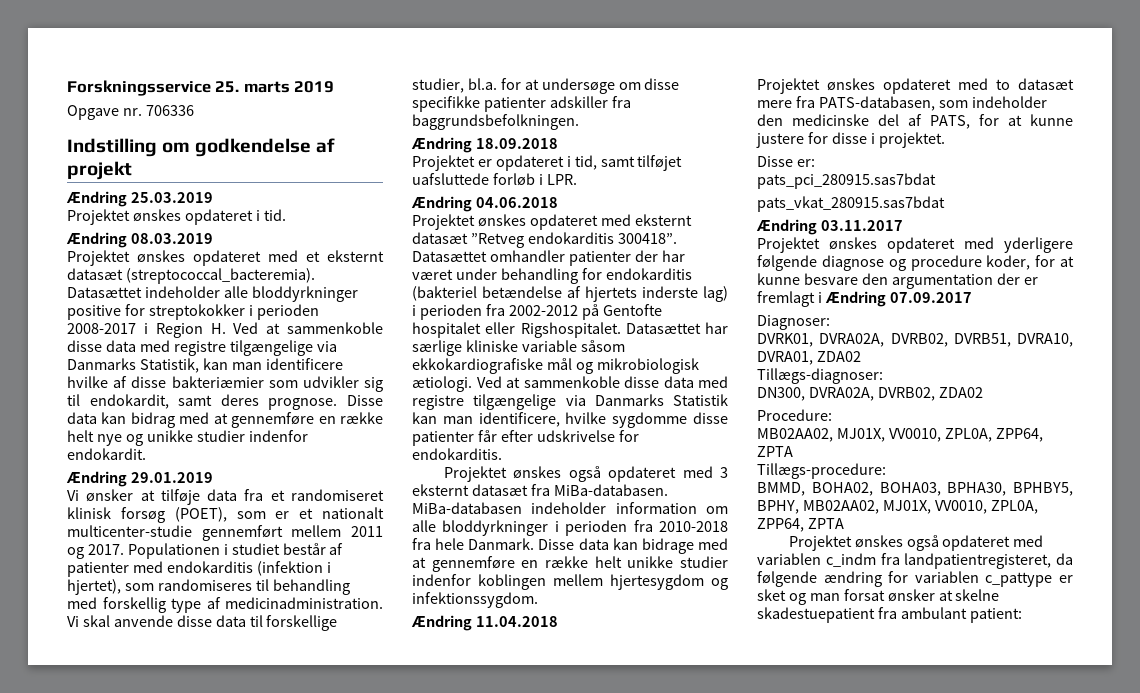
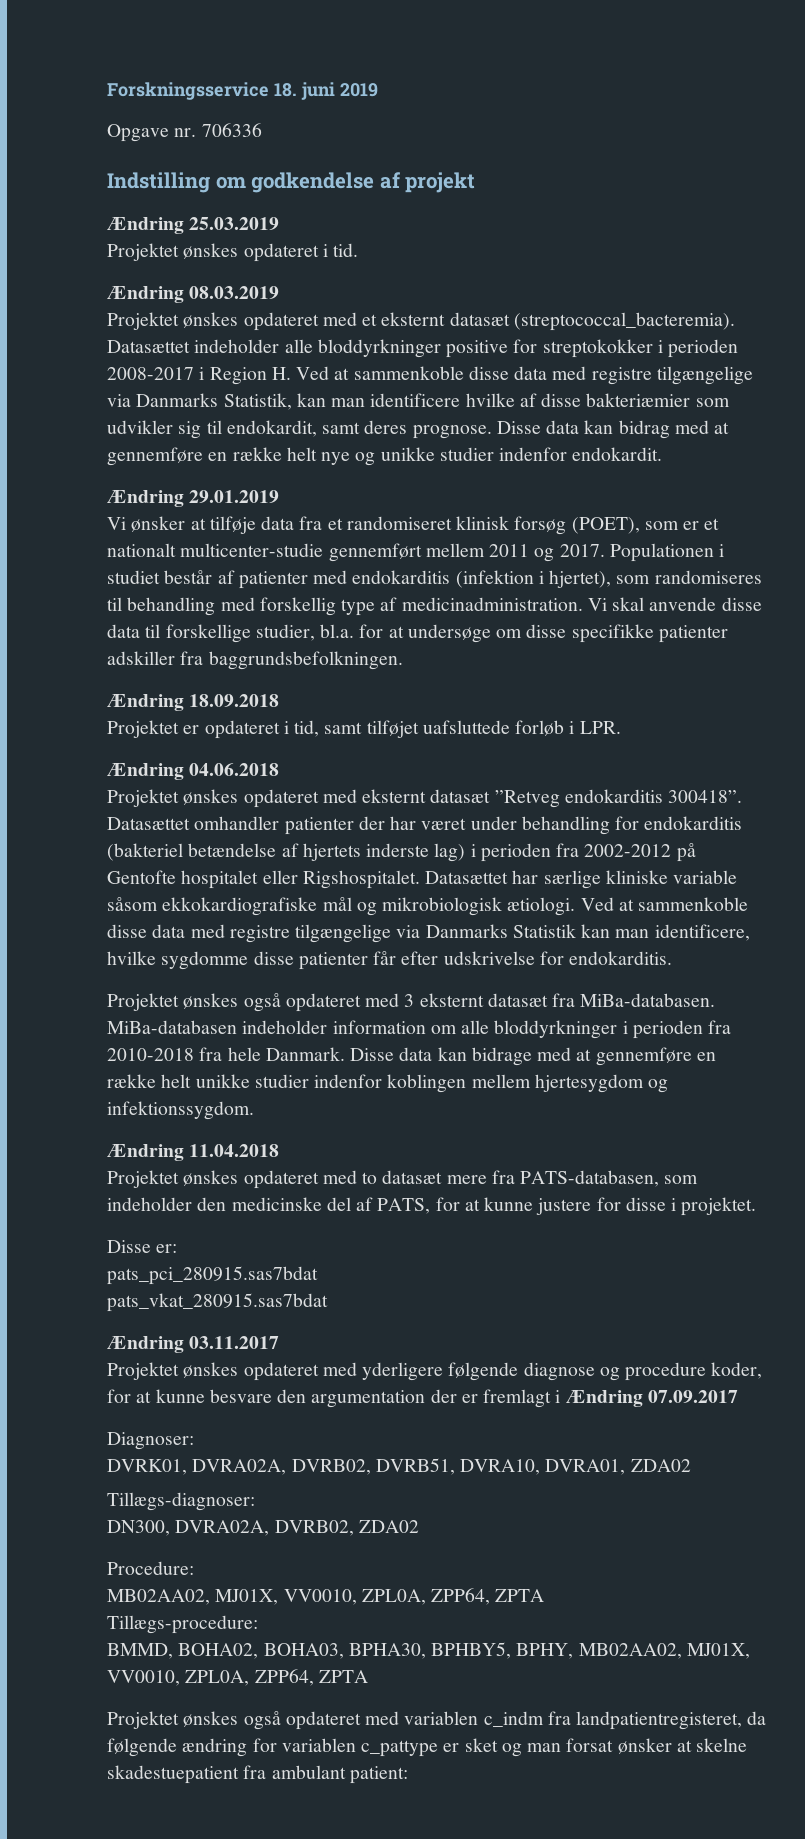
[215,81,290,93] 25. marts -> [273,82,335,100] 18. juni

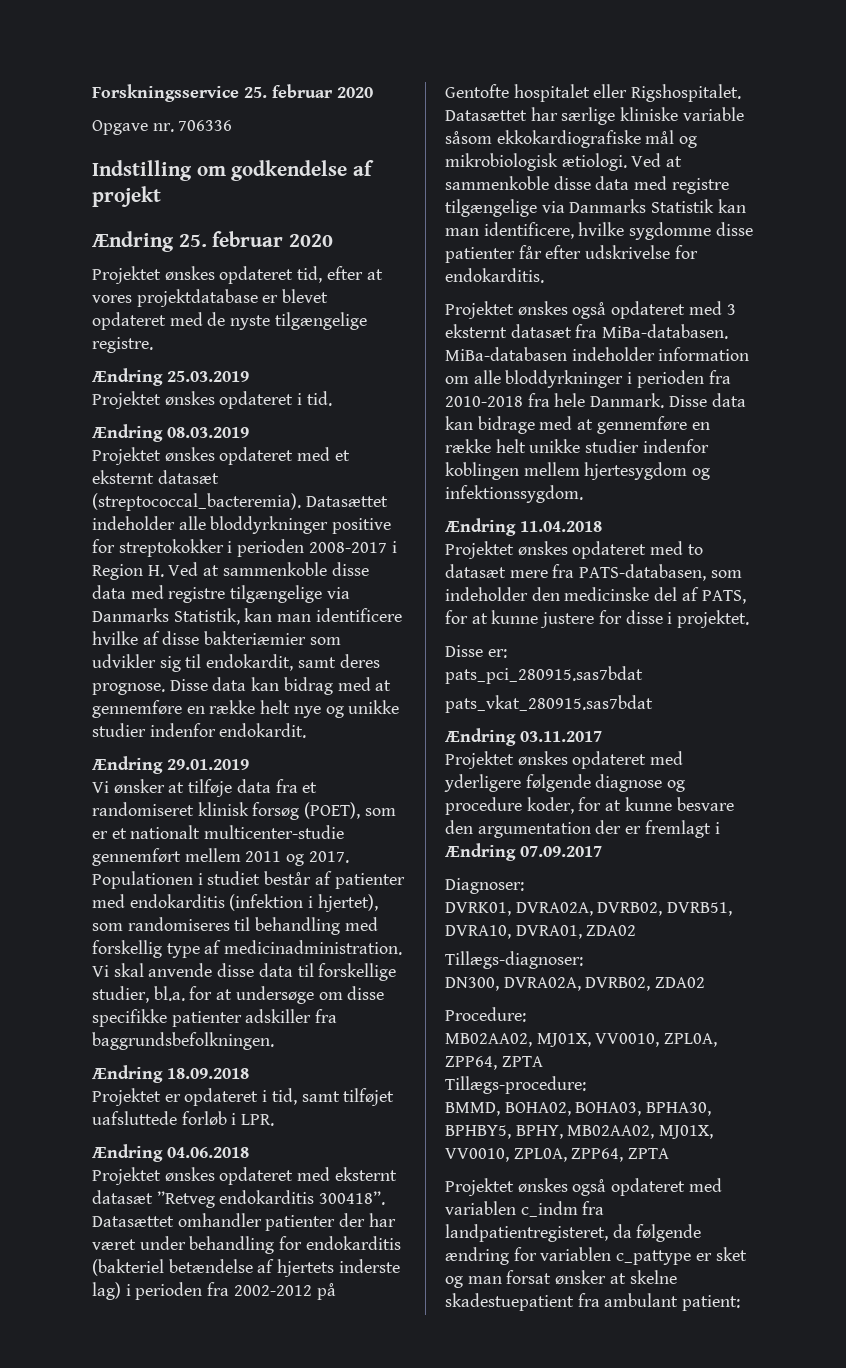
[273,82,378,100] 18. juni 2019 -> [244,84,373,98] 25. februar 2020
(476, 182) none -> [92,231,333,252] [92,266,383,284] [92,289,329,307] [92,312,367,330] [92,337,153,353] // Ændring 25. februar 2020 // Projektet ønskes opdateret tid, efter at vores projektdatabase er blevet opdateret med de nyste tilgængelige registre.

